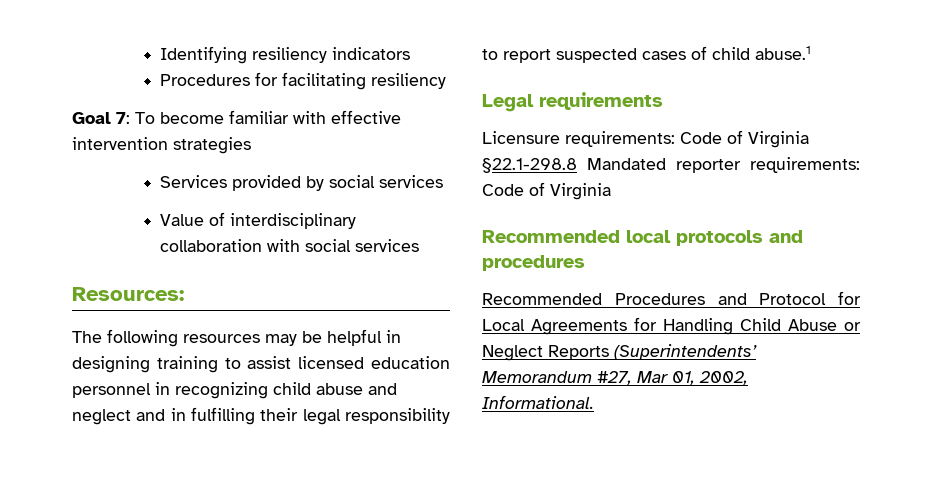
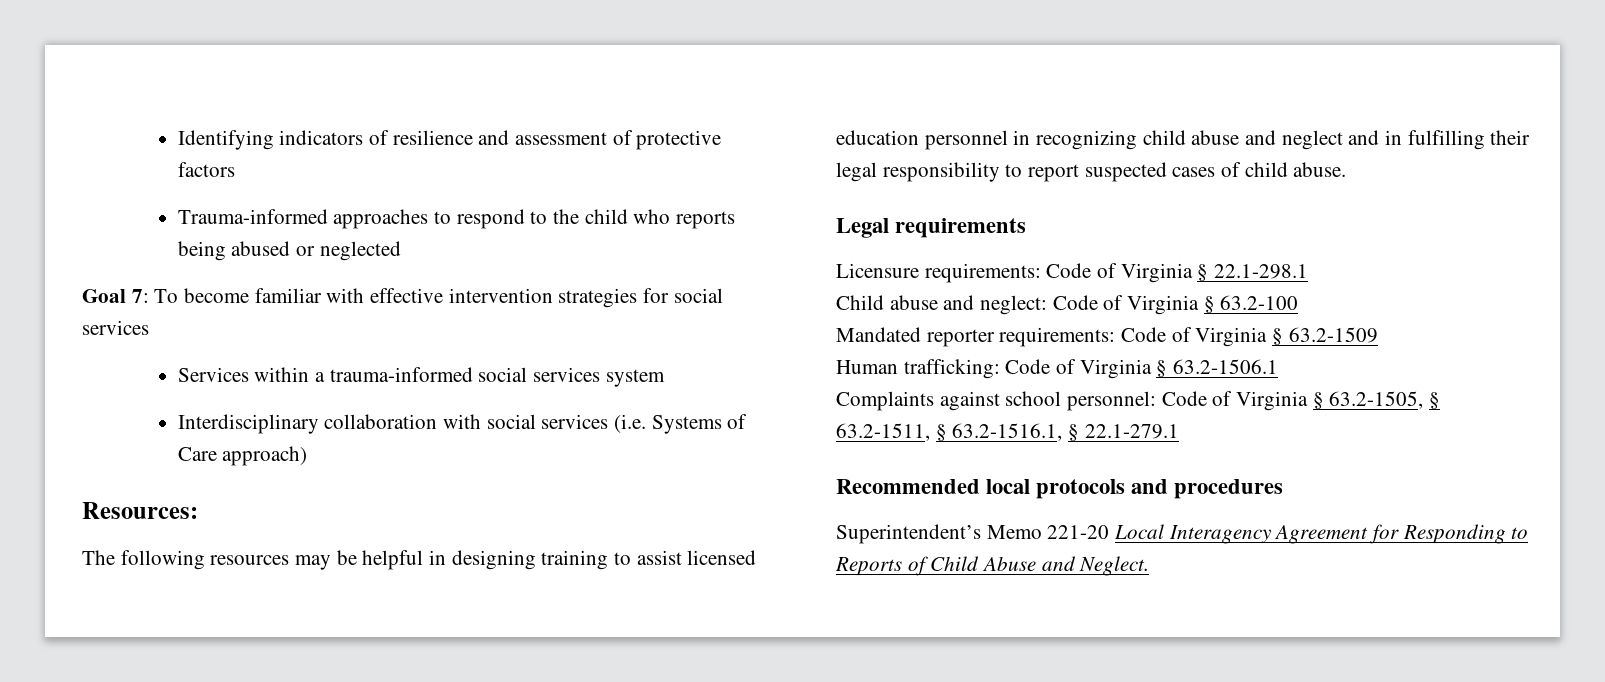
[252,47,328,63] resiliency -> (274, 140) none
[160,72,447,90] // Procedures for facilitating resiliency -> [368,130,722,150] [177,162,235,177] [177,209,735,229] [177,241,401,261] of resilience and assessment of protective factors // Trauma-informed approaches to respond to the child who reports being abused or neglected
[160,175,444,191] [160,212,357,229] // Services provided by social services // Value of interdisciplinary -> [643,288,723,303] [82,320,149,335] [177,367,665,387] [177,414,319,434] for social services // Services within a trauma-informed social services system // Interdisciplinary
(420, 245) none -> [613,414,748,434] [177,446,308,466] (i.e. Systems of Care approach)
[755,46,811,60] abuse.1 -> [1293,162,1347,177] abuse.
[482,158,577,173] §22.1-298.8 -> [1197,264,1309,281] [836,295,1299,315] § 22.1-298.1 // Child abuse and neglect: Code of Virginia § 63.2-100 //
(611, 191) none -> [1272,327,1378,345] [836,359,1279,379] [836,391,1441,411] [836,423,1179,441] § 63.2-1509 // Human trafficking: Code of Virginia § 63.2-1506.1 // Complaints against school personnel: Code of Virginia § 63.2-1505, § 63.2-1511, § 63.2-1516.1, § 22.1-279.1
[482,291,861,305] [482,317,861,335] [482,344,757,361] [482,371,748,385] [482,395,594,409] Recommended Procedures and Protocol for Local Agreements for Handling Child Abuse or Neglect Reports (Superintendents’ Memorandum #27, Mar 01, 2002, Informational. -> [836,524,1529,544] [835,556,1150,576] Superintendent’s Memo 221-20 Local Interagency Agreement for Responding to Reports of Child Abuse and Neglect.

